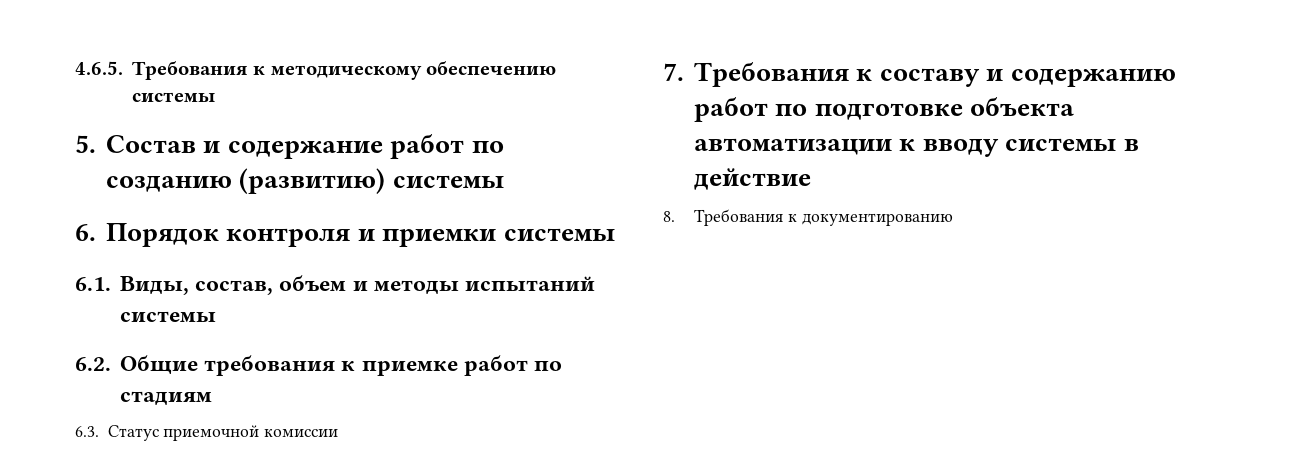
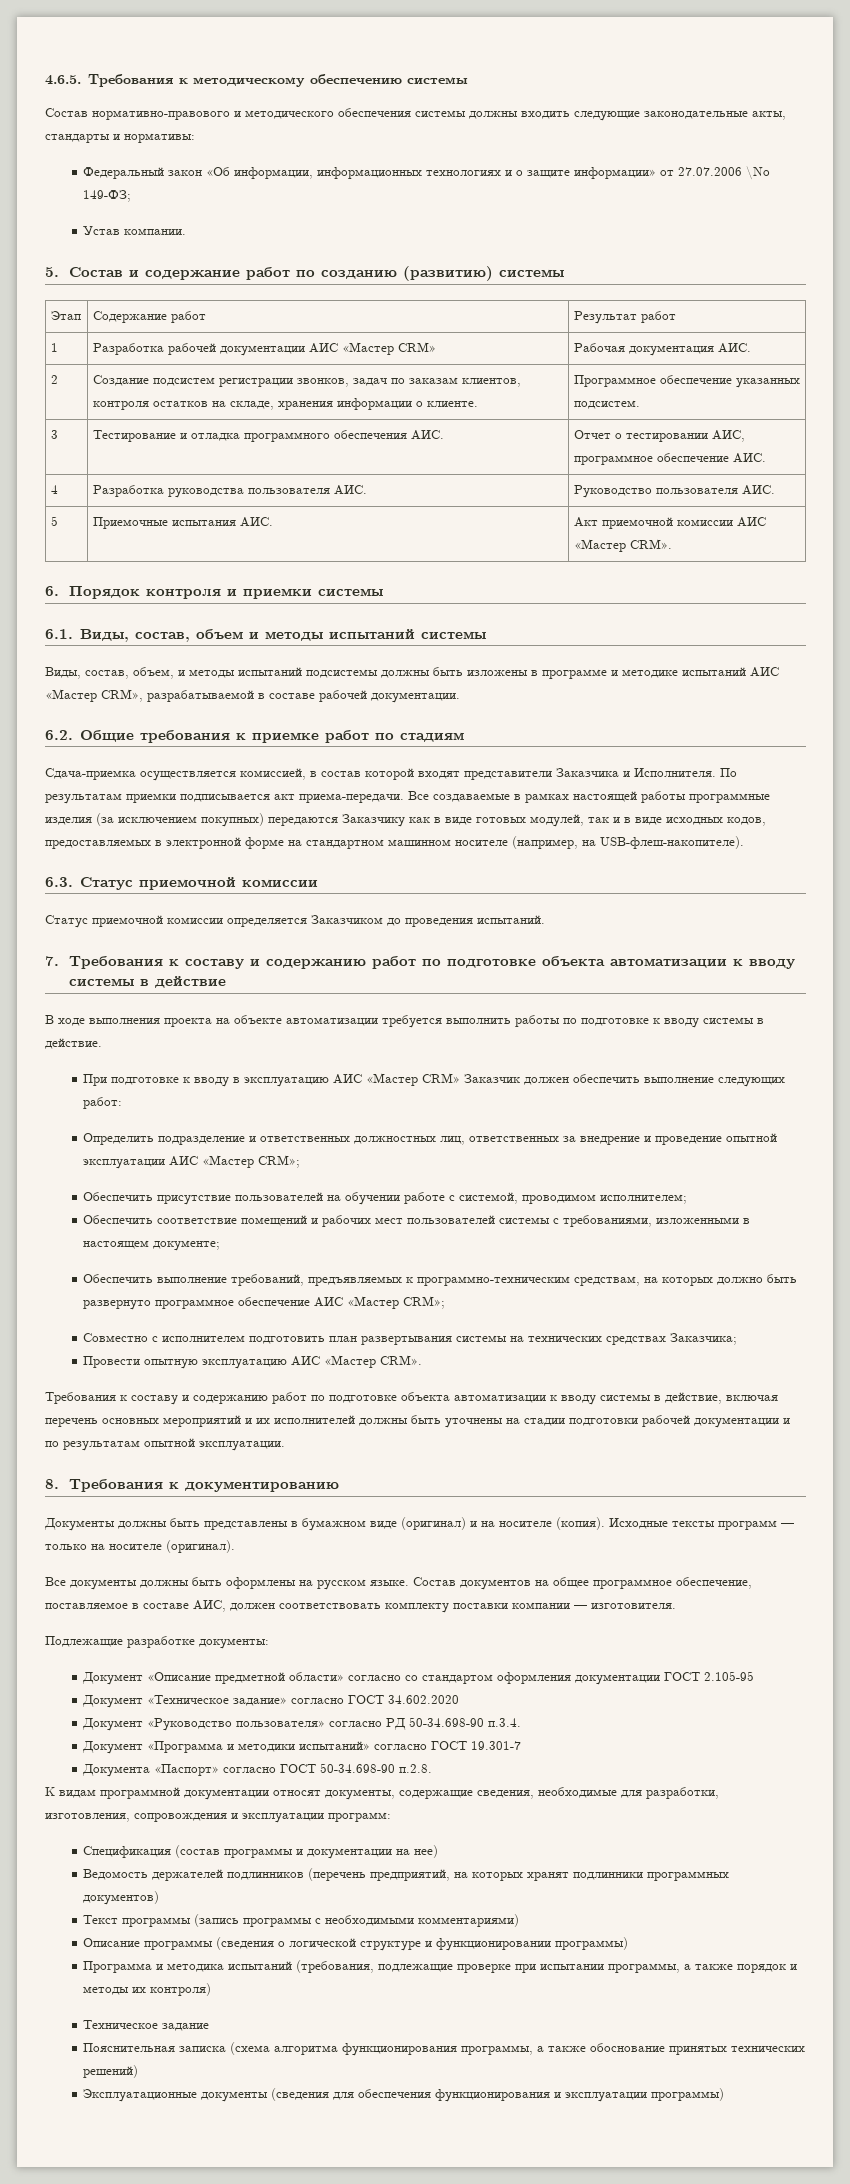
(215, 97) none -> [45,108,786,121] [45,133,195,143] [83,166,771,180] [83,190,132,202] [83,226,187,236] // Состав нормативно-правового и методического обеспечения системы должны входить следующие законодательные акты, стандарты и нормативы: // Федеральный закон «Об информации, информационных технологиях и о защите информации» от 27.07.2006 \No 149-ФЗ; // Устав компании.
(504, 181) none -> [50,311,81,320] [92,311,206,323] [573,311,676,324] [50,343,58,352] [92,342,436,356] [573,343,751,356] [50,375,58,384] [92,375,521,387] [92,398,478,410] [573,375,800,388] [573,400,640,409] [50,430,58,439] [92,430,444,442] [573,430,745,442] [573,453,766,465] [50,485,58,494] [92,485,367,498] [573,485,775,498] [50,516,58,526] [92,517,273,529] [573,517,766,529] [573,539,672,552] // Этап | Содержание работ | Результат работ // 1 | Разработка рабочей документации АИС «Мастер CRM» | Рабочая документация АИС. // 2 | Создание подсистем регистрации звонков, задач по заказам клиентов, контроля остатков на складе, хранения информации о клиенте. | Программное обеспечение указанных подсистем. // 3 | Тестирование и отладка программного обеспечения АИС. | Отчет о тестировании АИС, программное обеспечение АИС. // 4 | Разработка руководства пользователя АИС. | Руководство пользователя АИС. // 5 | Приемочные испытания АИС. | Акт приемочной комиссии АИС «Мастер CRM».
(216, 316) none -> [45,667,779,679] [45,689,460,703] // Виды, состав, объем, и методы испытаний подсистемы должны быть изложены в программе и методике испытаний АИС «Мастер CRM», разрабатываемой в составе рабочей документации.
[75,425,339,441] 6.3. Статус приемочной комиссии -> [45,768,737,781] [45,791,770,804] [45,813,766,827] [45,836,744,849] [45,877,318,890] [45,915,545,928] Сдача-приемка осуществляется комиссией, в состав которой входят представители Заказчика и Исполнителя. По результатам приемки подписывается акт приема-передачи. Все создаваемые в рамках настоящей работы программные изделия (за исключением покупных) передаются Заказчику как в виде готовых модулей, так и в виде исходных кодов, предоставляемых в электронной форме на стандартном машинном носителе (например, на USB-флеш-накопителе). // 6.3. Статус приемочной комиссии // Статус приемочной комиссии определяется Заказчиком до проведения испытаний.
[663,209,953,226] 8. Требования к документированию -> [45,1015,764,1028] [45,1038,102,1049] [83,1073,786,1087] [83,1097,123,1109] [83,1133,778,1145] [83,1155,301,1169] [83,1192,688,1205] [83,1215,751,1227] [83,1240,221,1251] [83,1274,798,1286] [83,1296,446,1310] [83,1333,738,1345] [83,1355,423,1369] [45,1392,778,1405] [45,1415,790,1428] [45,1438,285,1451] [45,1479,340,1492] [44,1517,794,1531] [45,1540,235,1553] [45,1577,752,1590] [45,1600,676,1613] [45,1636,269,1649] [82,1671,755,1685] [82,1695,460,1708] [82,1717,522,1731] [82,1741,522,1754] [82,1763,433,1777] [45,1787,719,1800] [45,1812,391,1823] [83,1845,439,1859] [83,1868,730,1881] [83,1891,160,1905] [83,1914,520,1927] [83,1937,629,1951] [83,1960,798,1973] [83,1983,212,1996] [83,2020,210,2031] [83,2042,806,2056] [83,2065,139,2078] [83,2088,725,2102] В ходе выполнения проекта на объекте автоматизации требуется выполнить работы по подготовке к вводу системы в действие. // При подготовке к вводу в эксплуатацию АИС «Мастер CRM» Заказчик должен обеспечить выполнение следующих работ: // Определить подразделение и ответственных должностных лиц, ответственных за внедрение и проведение опытной эксплуатации АИС «Мастер CRM»; // Обеспечить присутствие пользователей на обучении работе с системой, проводимом исполнителем; // Обеспечить соответствие помещений и рабочих мест пользователей системы с требованиями, изложенными в настоящем документе; // Обеспечить выполнение требований, предъявляемых к программно-техническим средствам, на которых должно быть развернуто программное обеспечение АИС «Мастер CRM»; // Совместно с исполнителем подготовить план развертывания системы на технических средствах Заказчика; // Провести опытную эксплуатацию АИС «Мастер CRM». // Требования к составу и содержанию работ по подготовке объекта автоматизации к вводу системы в действие, включая перечень основных мероприятий и их исполнителей должны быть уточнены на стадии подготовки рабочей документации и по результатам опытной эксплуатации. // 8. Требования к документированию // Документы должны быть представлены в бумажном виде (оригинал) и на носителе (копия). Исходные тексты программ — только на носителе (оригинал). // Все документы должны быть оформлены на русском языке. Состав документов на общее программное обеспечение, поставляемое в составе АИС, должен соответствовать комплекту поставки компании — изготовителя. // Подлежащие разработке документы: // Документ «Описание предметной области» согласно со стандартом оформления документации ГОСТ 2.105-95 // Документ «Техническое задание» согласно ГОСТ 34.602.2020 // Документ «Руководство пользователя» согласно РД 50-34.698-90 п.3.4. // Документ «Программа и методики испытаний» согласно ГОСТ 19.301-7 // Документа «Паспорт» согласно ГОСТ 50-34.698-90 п.2.8. // К видам программной документации относят документы, содержащие сведения, необходимые для разработки, изготовления, сопровождения и эксплуатации программ: // Спецификация (состав программы и документации на нее) // Ведомость держателей подлинников (перечень предприятий, на которых хранят подлинники программных документов) // Текст программы (запись программы с необходимыми комментариями) // Описание программы (сведения о логической структуре и функционировании программы) // Программа и методика испытаний (требования, подлежащие проверке при испытании программы, а также порядок и методы их контроля) // Техническое задание // Пояснительная записка (схема алгоритма функционирования программы, а также обоснование принятых технических решений) // Эксплуатационные документы (сведения для обеспечения функционирования и эксплуатации программы)

